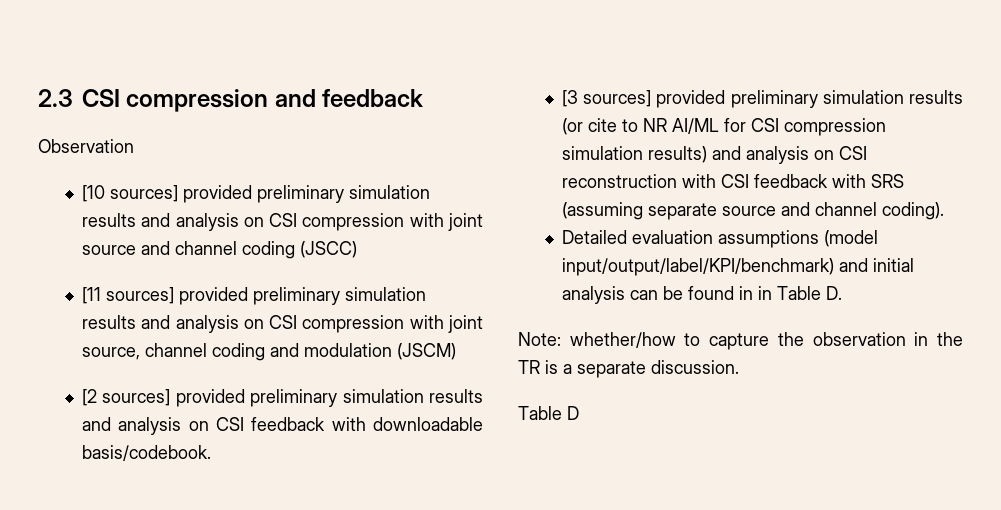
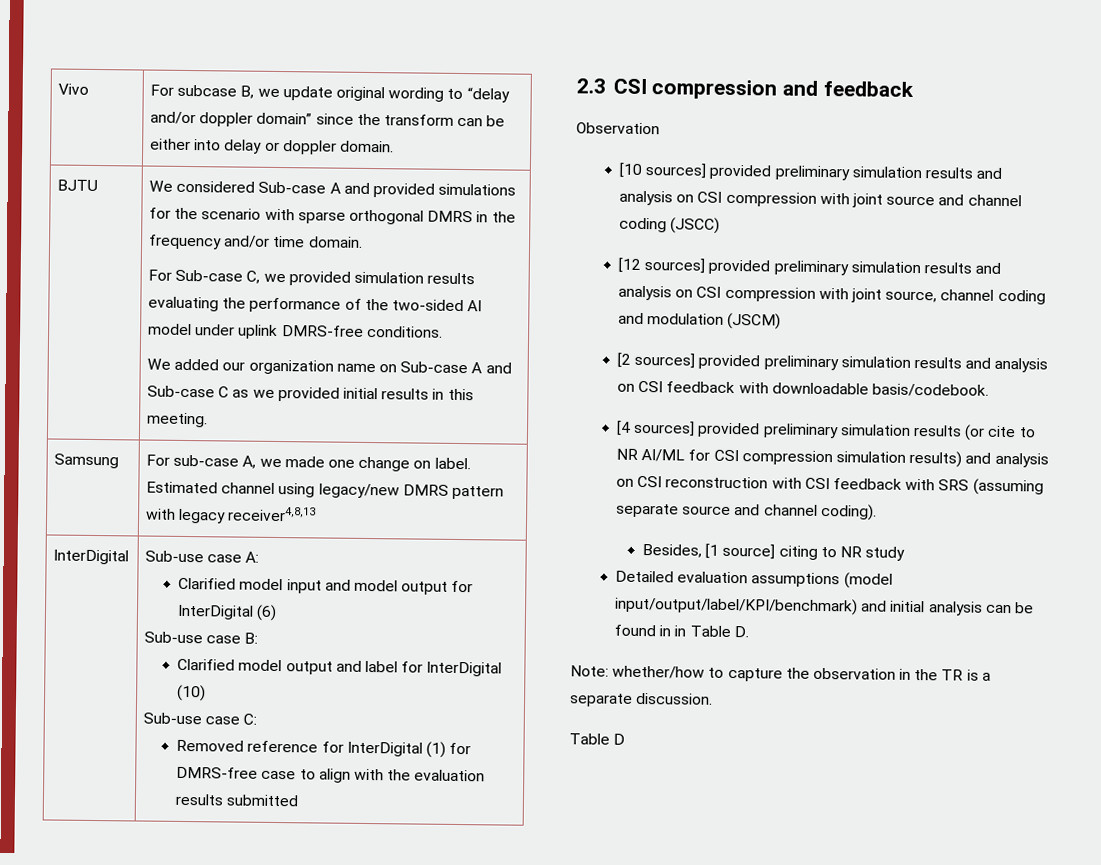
(38, 98) none -> [58,83,90,95] [150,84,510,103] [150,111,506,127] [150,138,394,155] [57,179,99,192] [149,180,517,198] [149,207,516,225] [148,234,363,250] [148,269,476,286] [148,296,483,313] [148,323,443,339] [147,358,512,375] [147,385,474,402] [147,412,209,428] [54,453,120,469] [146,454,471,472] [146,481,504,500] [146,506,317,524] [53,549,130,565] [145,550,260,563] [178,577,474,595] [177,604,278,622] [144,631,259,644] [177,658,503,677] [177,684,207,702] [143,712,258,725] [176,739,472,758] [176,766,486,783] [175,793,299,807] Vivo | For subcase B, we update original wording to “delay and/or doppler domain” since the transform can be either into delay or doppler domain. // BJTU | We considered Sub-case A and provided simulations for the scenario with sparse orthogonal DMRS in the frequency and/or time domain. // For Sub-case C, we provided simulation results evaluating the performance of the two-sided AI model under uplink DMRS-free conditions. // We added our organization name on Sub-case A and Sub-case C as we provided initial results in this meeting. // Samsung | For sub-case A, we made one change on label. Estimated channel using legacy/new DMRS pattern with legacy receiver4,8,13 // InterDigital | Sub-use case A: // Clarified model input and model output for InterDigital (6) // Sub-use case B: // Clarified model output and label for InterDigital (10) // Sub-use case C: // Removed reference for InterDigital (1) for DMRS-free case to align with the evaluation results submitted //
[81,287,101,304] [11 -> [618,257,642,273] [12
[561,90,578,107] [3 -> [616,420,632,436] [4
(944, 211) none -> [642,543,906,561] // Besides, [1 source] citing to NR study

